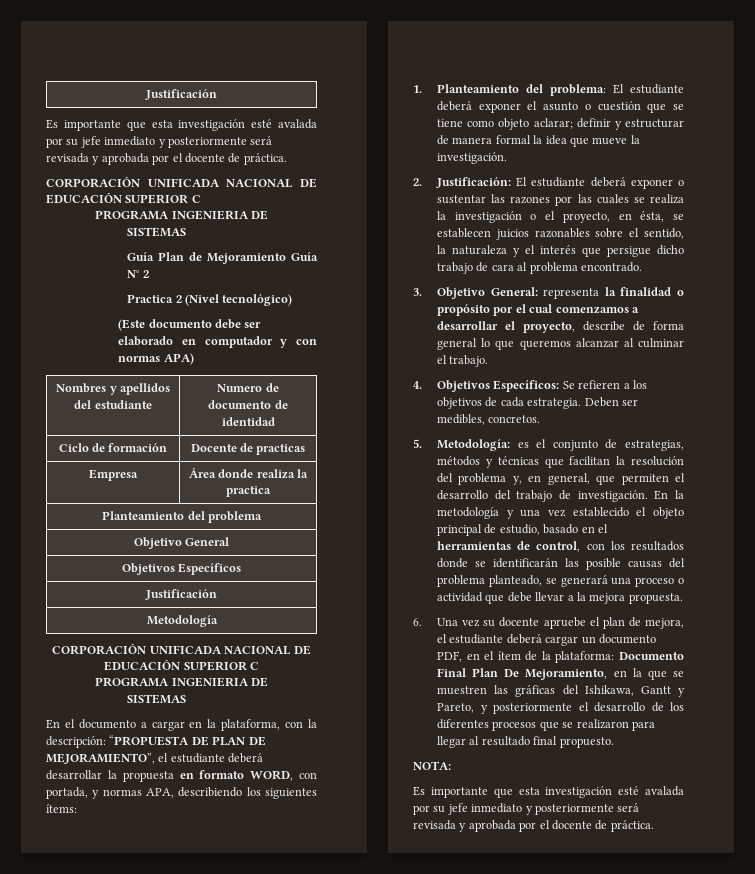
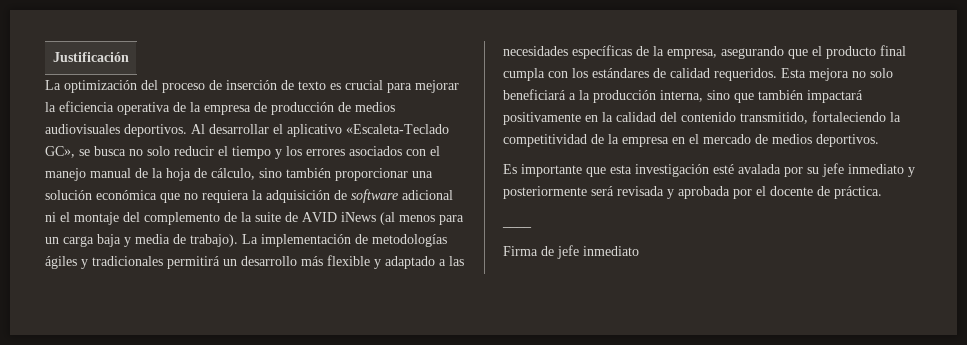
[145,89,217,100] Justificación -> [53,52,129,62] [45,80,459,93] [45,101,395,115] [45,124,449,137] [45,146,440,159] [45,168,433,181] [45,189,453,203] [45,212,464,225] [45,234,447,247] [45,255,464,269] [503,45,906,59] [503,68,893,81] [503,89,863,103] [503,111,901,125] [503,134,879,147] Justificación // La optimización del proceso de inserción de texto es crucial para mejorar la eficiencia operativa de la empresa de producción de medios audiovisuales deportivos. Al desarrollar el aplicativo «Escaleta-Teclado GC», se busca no solo reducir el tiempo y los errores asociados con el manejo manual de la hoja de cálculo, sino también proporcionar una solución económica que no requiera la adquisición de software adicional ni el montaje del complemento de la suite de AVID iNews (al menos para un carga baja y media de trabajo). La implementación de metodologías ágiles y tradicionales permitirá un desarrollo más flexible y adaptado a las necesidades específicas de la empresa, asegurando que el producto final cumpla con los estándares de calidad requeridos. Esta mejora no solo beneficiará a la producción interna, sino que también impactará positivamente en la calidad del contenido transmitido, fortaleciendo la competitividad de la empresa en el mercado de medios deportivos.
[46,176,317,188] [46,192,201,204] [95,210,268,220] [127,227,187,237] [127,252,318,264] [127,270,149,278] [127,294,293,306] [118,319,262,331] [118,336,317,348] [118,353,194,365] [56,383,170,395] [74,400,152,409] [217,383,279,392] [208,400,288,409] [221,417,275,426] [58,443,168,452] [190,443,306,455] [89,469,138,481] [188,467,309,479] [226,486,271,497] [102,511,262,523] [133,537,230,549] [121,563,242,575] [145,589,217,600] [146,615,218,627] [52,643,311,655] [104,659,259,671] [95,677,268,687] [127,694,187,704] [46,719,317,731] [46,735,266,748] [46,753,264,764] [46,770,317,782] [46,787,317,799] [46,804,77,813] [413,84,684,96] [437,101,684,113] [437,118,684,130] [437,135,640,147] [437,152,508,164] [413,177,684,189] [437,194,684,206] [437,211,684,223] [437,228,684,240] [437,245,684,257] [437,262,642,274] [413,287,684,299] [437,304,639,316] [437,321,684,333] [437,338,684,350] [437,355,489,367] [413,380,647,392] [437,397,638,409] [437,414,541,425] [413,439,684,451] [437,456,684,468] [437,473,685,485] [437,490,684,502] [437,507,684,519] [437,524,608,536] [437,541,684,552] [437,558,685,570] [437,575,684,587] [437,592,683,604] [413,617,684,629] [437,634,656,646] [437,651,684,663] [437,668,684,680] [437,685,685,697] [437,702,684,714] [437,719,655,731] [437,736,614,748] [413,761,451,770] [413,786,684,798] [413,803,640,815] [413,820,654,832] CORPORACIÓN UNIFICADA NACIONAL DE EDUCACIÓN SUPERIOR C // PROGRAMA INGENIERIA DE // SISTEMAS // Guía Plan de Mejoramiento Guía N° 2 // Practica 2 (Nivel tecnológico) // (Este documento debe ser elaborado en computador y con normas APA) // Nombres y apellidos del estudiante | Numero de documento de identidad // Ciclo de formación | Docente de practicas // Empresa | Área donde realiza la practica // Planteamiento del problema // Objetivo General // Objetivos Específicos // Justificación // Metodología // CORPORACIÓN UNIFICADA NACIONAL DE EDUCACIÓN SUPERIOR C // PROGRAMA INGENIERIA DE // SISTEMAS // En el documento a cargar en la plataforma, con la descripción: “PROPUESTA DE PLAN DE MEJORAMIENTO”, el estudiante deberá desarrollar la propuesta en formato WORD, con portada, y normas APA, describiendo los siguientes ítems: // 1. Planteamiento del problema: El estudiante deberá exponer el asunto o cuestión que se tiene como objeto aclarar; definir y estructurar de manera formal la idea que mueve la investigación. // 2. Justificación: El estudiante deberá exponer o sustentar las razones por las cuales se realiza la investigación o el proyecto, en ésta, se establecen juicios razonables sobre el sentido, la naturaleza y el interés que persigue dicho trabajo de cara al problema encontrado. // 3. Objetivo General: representa la finalidad o propósito por el cual comenzamos a desarrollar el proyecto, describe de forma general lo que queremos alcanzar al culminar el trabajo. // 4. Objetivos Específicos: Se refieren a los objetivos de cada estrategia. Deben ser medibles, concretos. // 5. Metodología: es el conjunto de estrategias, métodos y técnicas que facilitan la resolución del problema y, en general, que permiten el desarrollo del trabajo de investigación. En la metodología y una vez establecido el objeto principal de estudio, basado en el herramientas de control, con los resultados donde se identificarán las posible causas del problema planteado, se generará una proceso o actividad que debe llevar a la mejora propuesta. // 6. Una vez su docente apruebe el plan de mejora, el estudiante deberá cargar un documento PDF, en el ítem de la plataforma: Documento Final Plan De Mejoramiento, en la que se muestren las gráficas del Ishikawa, Gantt y Pareto, y posteriormente el desarrollo de los diferentes procesos que se realizaron para llegar al resultado final propuesto. // NOTA: // Es importante que esta investigación esté avalada por su jefe inmediato y posteriormente será revisada y aprobada por el docente de práctica. -> [502,226,532,228] [503,245,639,259] ____ // Firma de jefe inmediato

